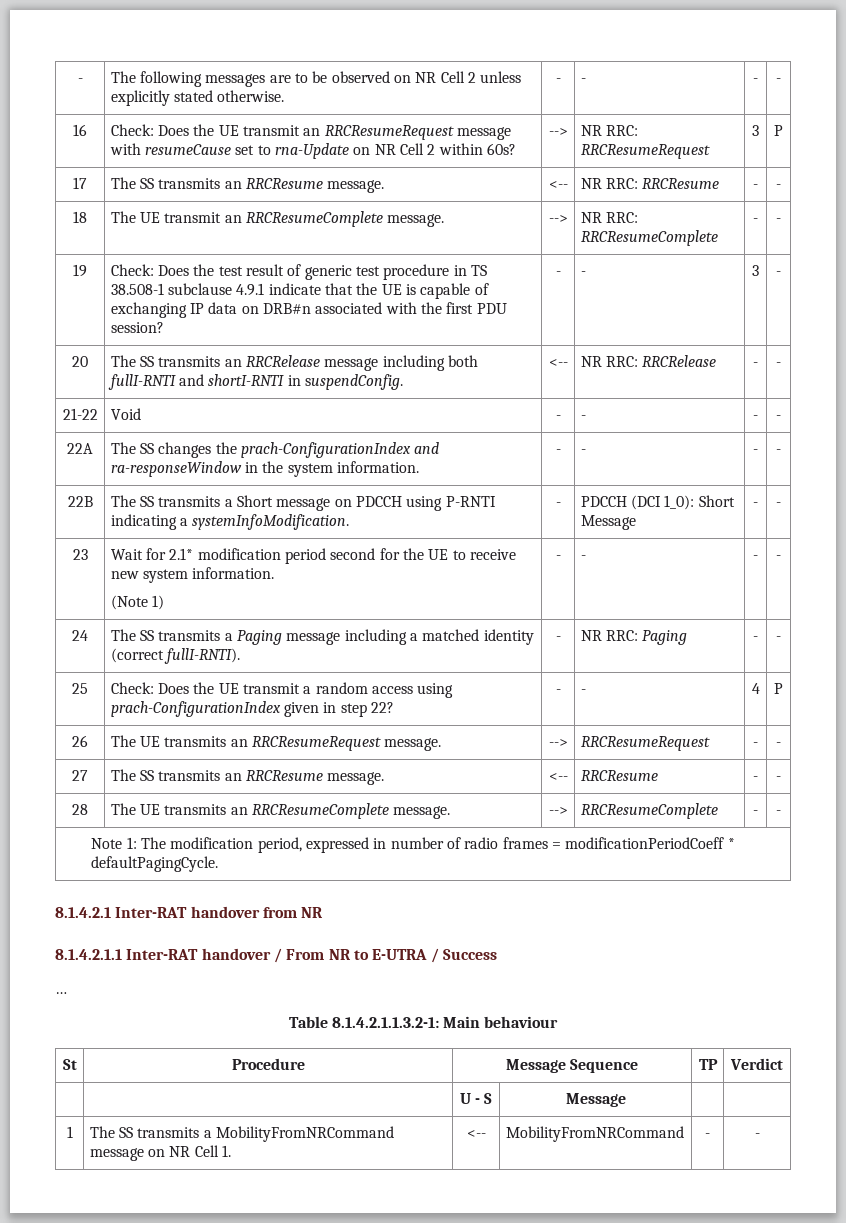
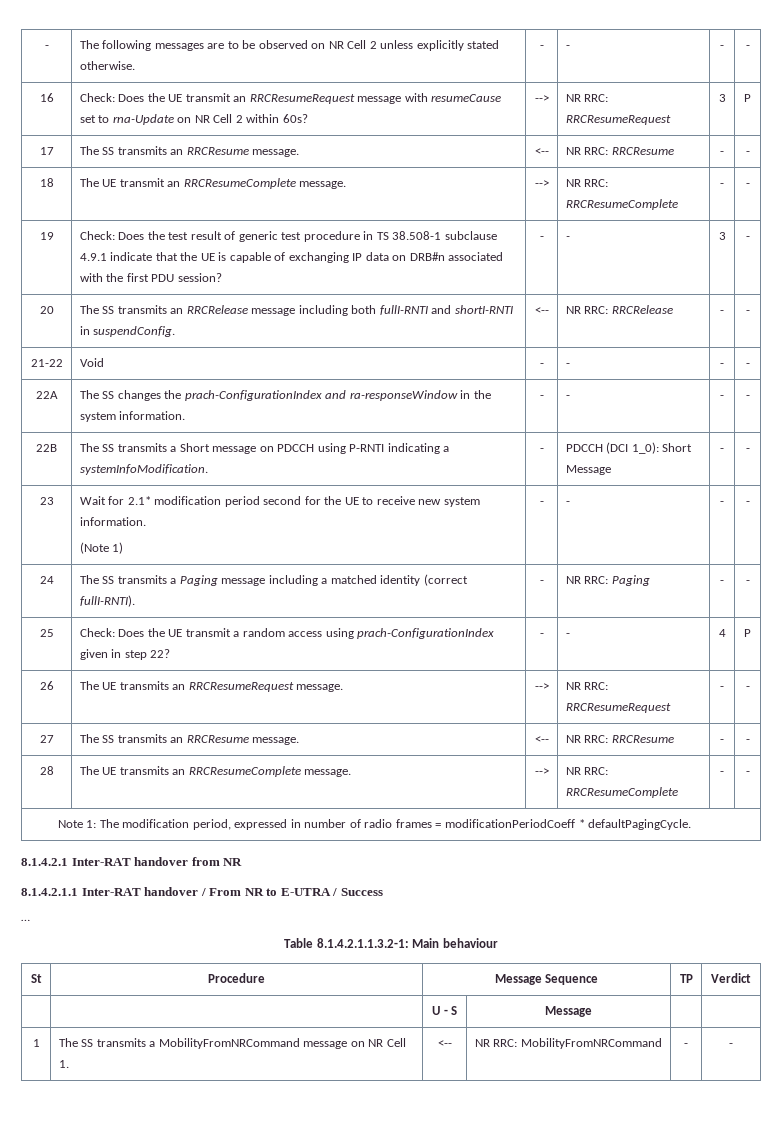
(568, 743) none -> [565,682,609,690] NR RRC:
(568, 777) none -> [565,735,609,743] NR RRC:
(568, 811) none -> [565,767,609,775] NR RRC:
(486, 1134) none -> [474,1039,518,1047] NR RRC:

